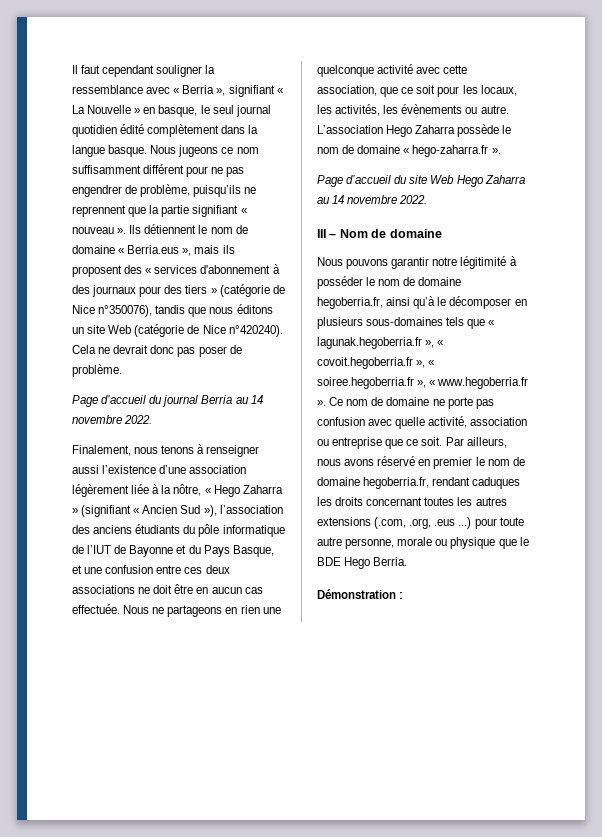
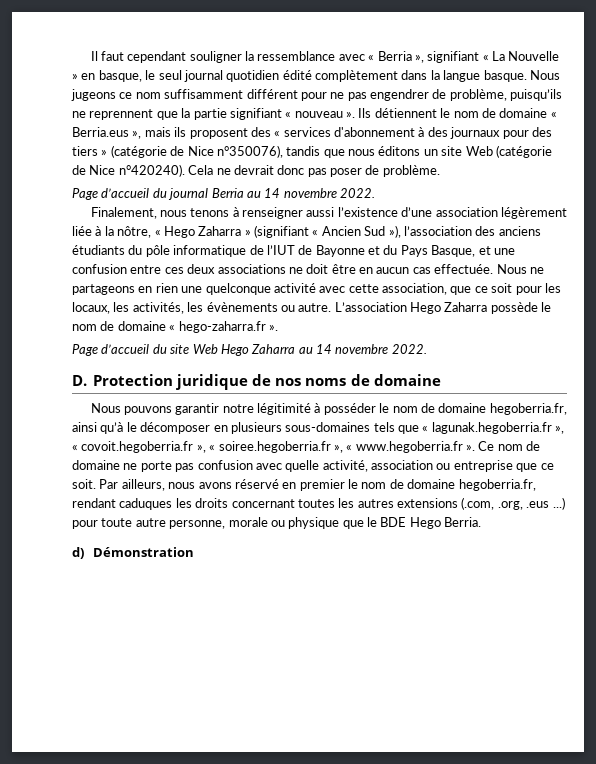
[317,229,368,238] III – Nom -> [72,374,347,390] D. Protection juridique de nos noms
[317,589,404,599] Démonstration : -> [72,547,194,559] d) Démonstration

